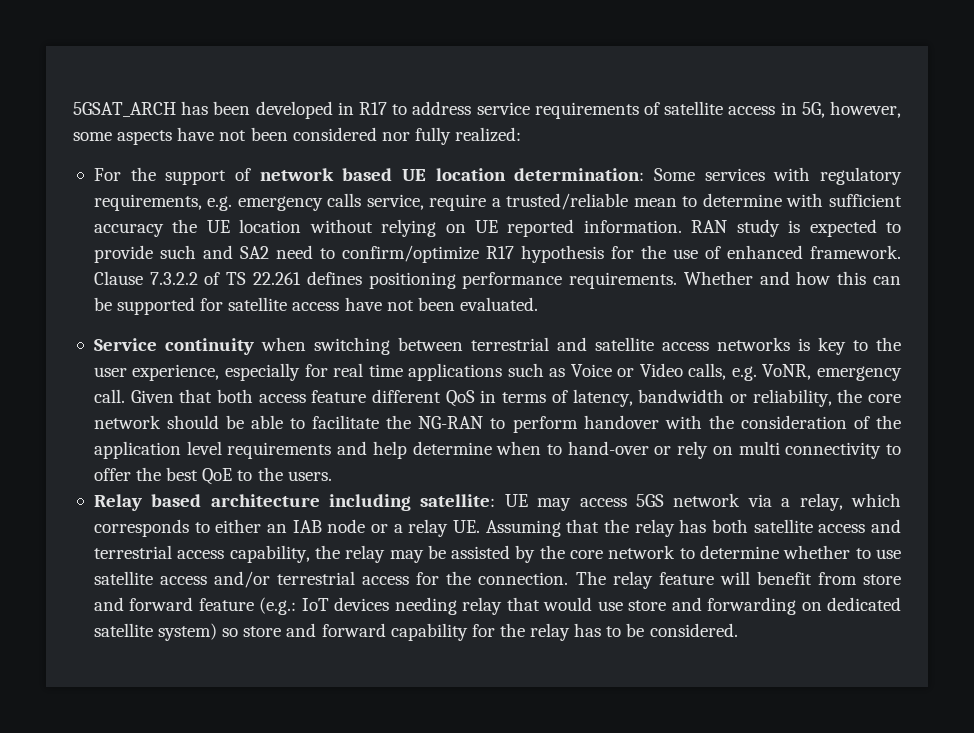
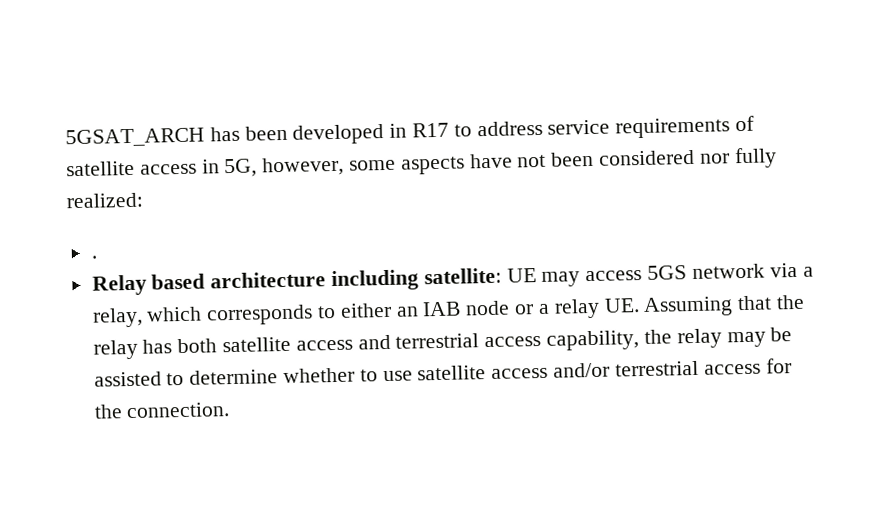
[93,167,902,185] [93,193,902,211] [93,219,902,237] [93,245,902,263] [93,271,901,289] [93,297,538,315] [93,337,901,355] [93,363,902,381] [93,389,902,407] [93,415,902,433] [93,441,901,459] [93,467,332,485] For the support of network based UE location determination: Some services with regulatory requirements, e.g. emergency calls service, require a trusted/reliable mean to determine with sufficient accuracy the UE location without relying on UE reported information. RAN study is expected to provide such and SA2 need to confirm/optimize R17 hypothesis for the use of enhanced framework. Clause 7.3.2.2 of TS 22.261 defines positioning performance requirements. Whether and how this can be supported for satellite access have not been evaluated. // Service continuity when switching between terrestrial and satellite access networks is key to the user experience, especially for real time applications such as Voice or Video calls, e.g. VoNR, emergency call. Given that both access feature different QoS in terms of latency, bandwidth or reliability, the core network should be able to facilitate the NG-RAN to perform handover with the consideration of the application level requirements and help determine when to hand-over or rely on multi connectivity to offer the best QoE to the users. -> [90,255,97,259] .
[515,545,676,563] by the core network -> (162, 379) none
[575,571,901,589] [93,597,902,615] [93,623,738,641] The relay feature will benefit from store and forward feature (e.g.: IoT devices needing relay that would use store and forwarding on dedicated satellite system) so store and forward capability for the relay has to be considered. -> (231, 410) none

